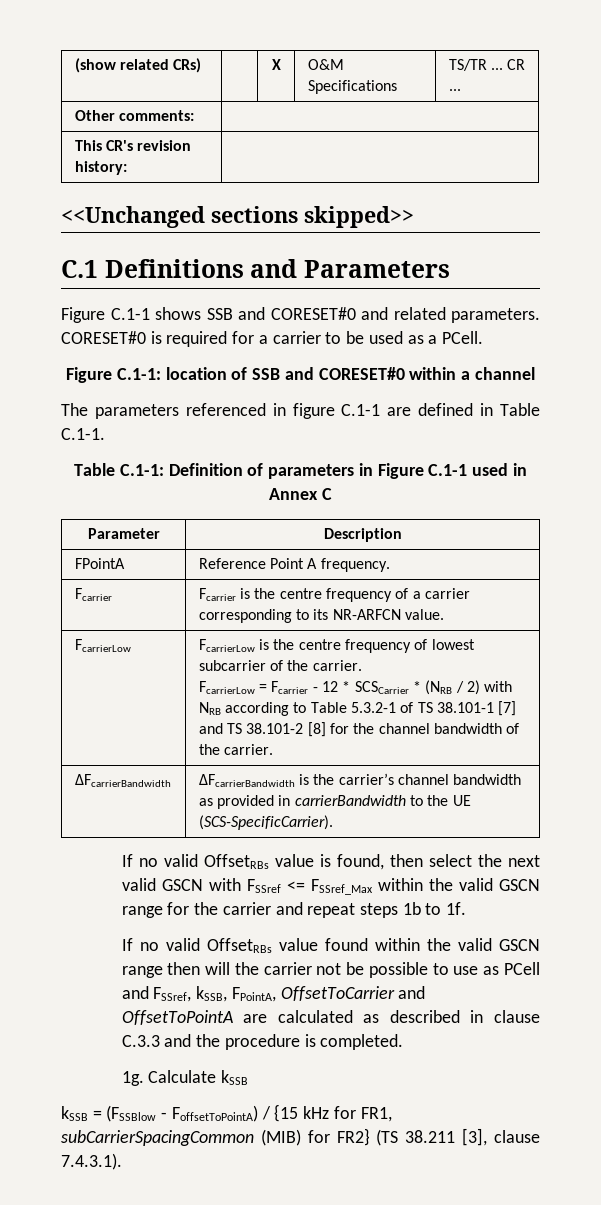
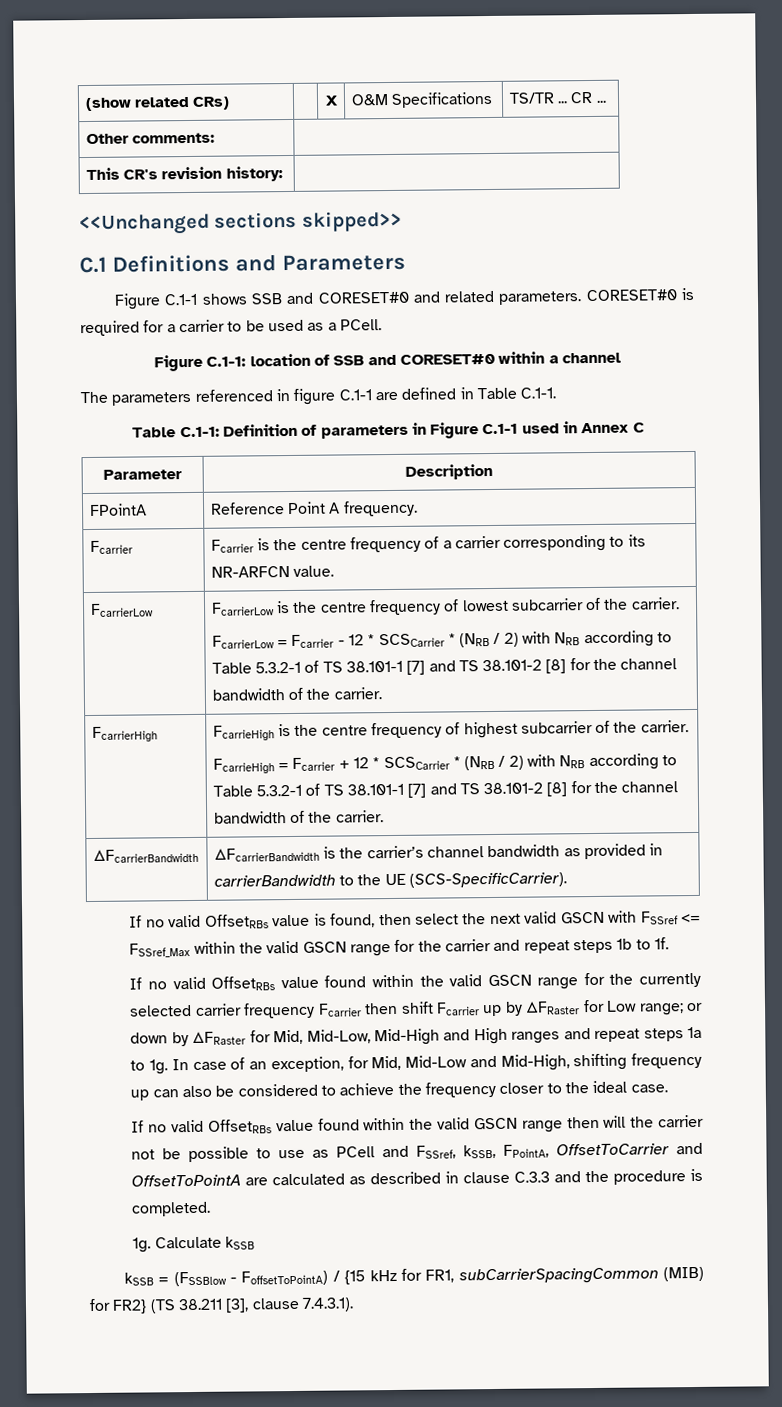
(273, 749) none -> [91,726,158,742] [212,720,689,741] [212,753,678,774] [212,781,679,798] [213,810,384,824] // FcarrierHigh | FcarrieHigh is the centre frequency of highest subcarrier of the carrier. // FcarrieHigh = Fcarrier + 12 * SCSCarrier * (NRB / 2) with NRB according to Table 5.3.2-1 of TS 38.101-1 [7] and TS 38.101-2 [8] for the channel bandwidth of the carrier.
(467, 908) none -> [129,972,702,991] [129,999,704,1019] [130,1026,703,1047] [130,1052,702,1075] [130,1080,668,1101] // If no valid OffsetRBs value found within the valid GSCN range for the currently selected carrier frequency Fcarrier then shift Fcarrier up by ΔFRaster for Low range; or down by ΔFRaster for Mid, Mid-Low, Mid-High and High ranges and repeat steps 1a to 1g. In case of an exception, for Mid, Mid-Low and Mid-High, shifting frequency up can also be considered to achieve the frequency closer to the ideal case.

